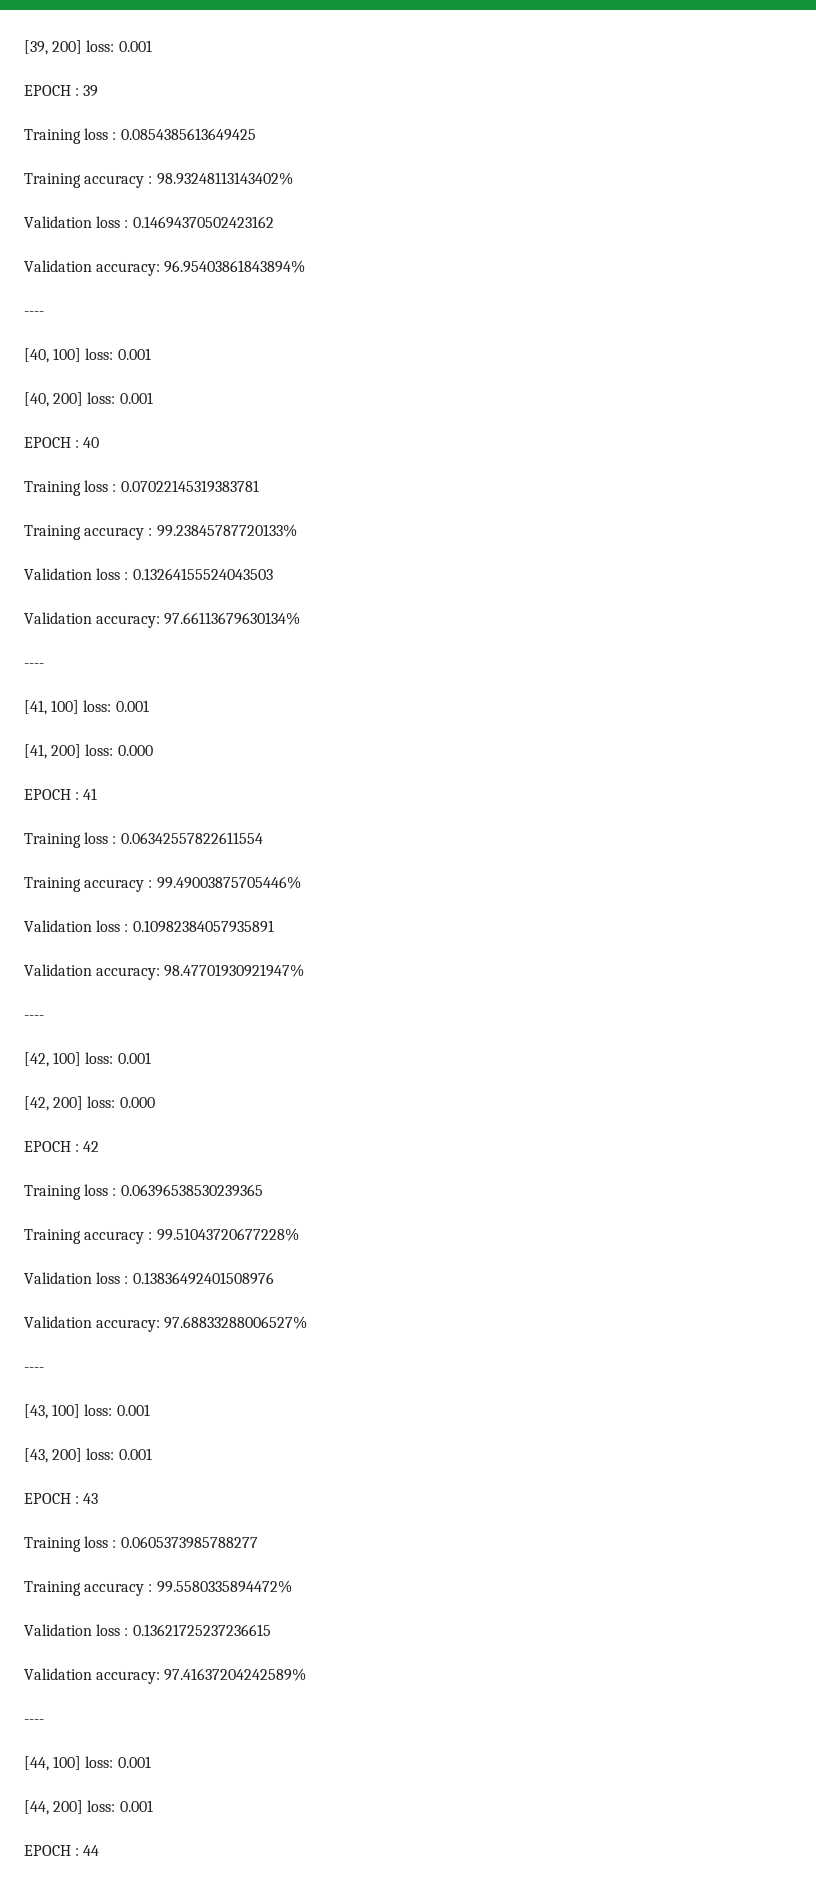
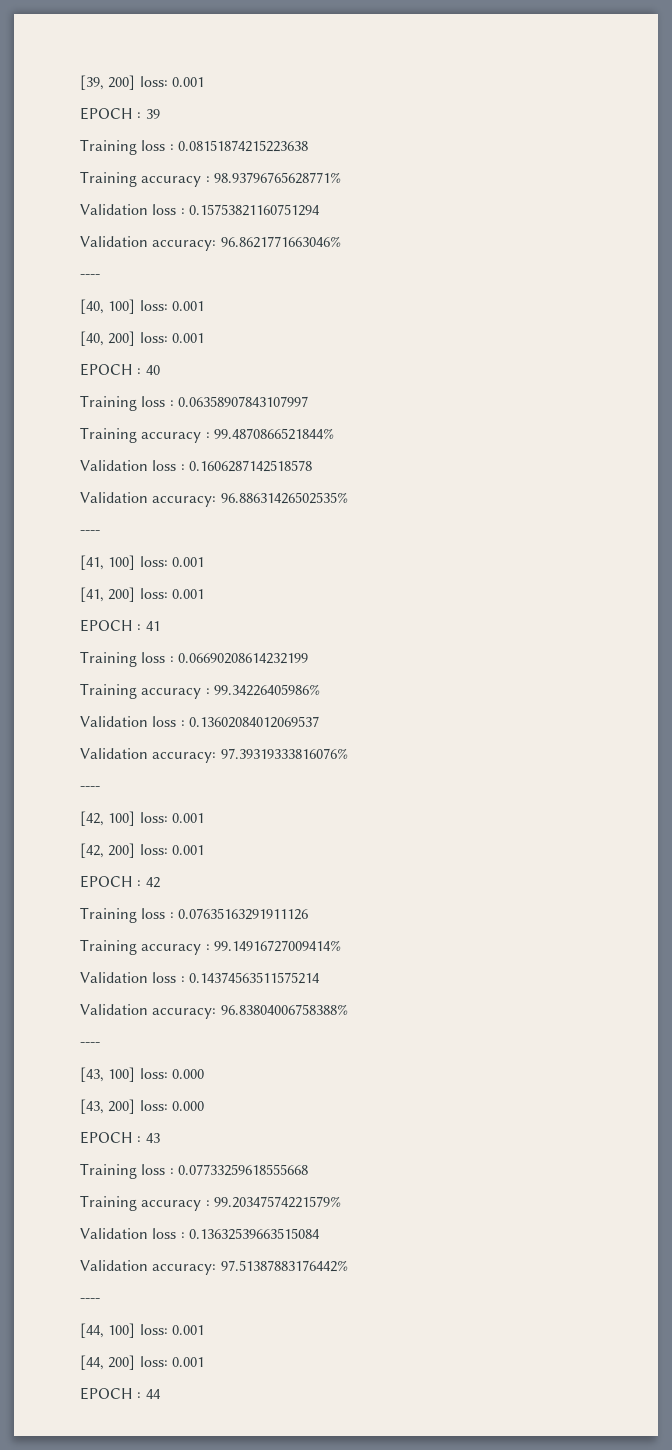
[120,128,256,141] [24,172,293,188] [24,216,274,229] [24,260,306,276] 0.0854385613649425 // Training accuracy : 98.93248113143402% // Validation loss : 0.14694370502423162 // Validation accuracy: 96.95403861843894% -> [177,140,308,152] [80,171,341,187] [80,204,320,216] [80,236,341,251] 0.08151874215223638 // Training accuracy : 98.93796765628771% // Validation loss : 0.15753821160751294 // Validation accuracy: 96.8621771663046%
[120,480,259,493] [24,524,297,540] [24,568,273,580] [24,612,301,628] 0.07022145319383781 // Training accuracy : 99.23845787720133% // Validation loss : 0.13264155524043503 // Validation accuracy: 97.66113679630134% -> [177,396,308,407] [80,427,334,443] [80,460,312,472] [80,492,348,507] 0.06358907843107997 // Training accuracy : 99.4870866521844% // Validation loss : 0.1606287142518578 // Validation accuracy: 96.88631426502535%
[117,745,153,756] 0.000 -> [171,589,204,599] 0.001
[120,832,263,844] [24,876,301,892] [24,920,274,933] [24,964,305,980] 0.06342557822611554 // Training accuracy : 99.49003875705446% // Validation loss : 0.10982384057935891 // Validation accuracy: 98.47701930921947% -> [177,653,308,664] [80,683,320,699] [80,716,319,728] [80,748,348,763] 0.06690208614232199 // Training accuracy : 99.34226405986% // Validation loss : 0.13602084012069537 // Validation accuracy: 97.39319333816076%
[119,1097,155,1108] 0.000 -> [171,845,204,855] 0.001
[120,1184,263,1197] [24,1228,299,1244] [24,1272,274,1285] [24,1316,308,1332] 0.06396538530239365 // Training accuracy : 99.51043720677228% // Validation loss : 0.13836492401508976 // Validation accuracy: 97.68833288006527% -> [177,908,308,920] [80,939,341,955] [80,972,320,984] [80,1004,348,1019] 0.07635163291911126 // Training accuracy : 99.14916727009414% // Validation loss : 0.14374563511575214 // Validation accuracy: 96.83804006758388%
[116,1404,150,1416] 0.001 -> [171,1069,204,1079] 0.000
[118,1448,152,1460] 0.001 -> [171,1101,204,1111] 0.000
[120,1536,258,1549] [24,1580,292,1596] [24,1624,271,1636] [24,1668,307,1684] 0.0605373985788277 // Training accuracy : 99.5580335894472% // Validation loss : 0.13621725237236615 // Validation accuracy: 97.41637204242589% -> [177,1164,308,1176] [80,1195,341,1211] [80,1228,320,1240] [80,1260,348,1275] 0.07733259618555668 // Training accuracy : 99.20347574221579% // Validation loss : 0.13632539663515084 // Validation accuracy: 97.51387883176442%

